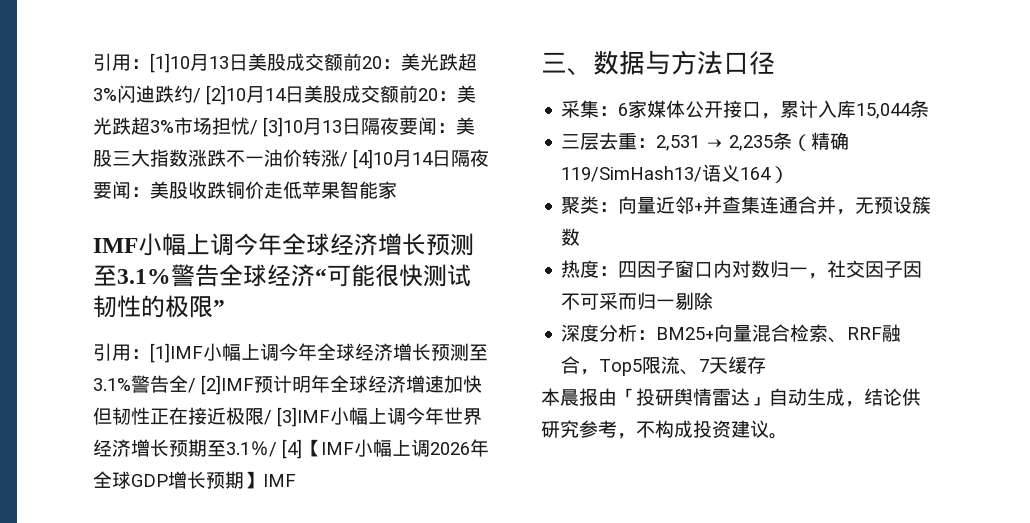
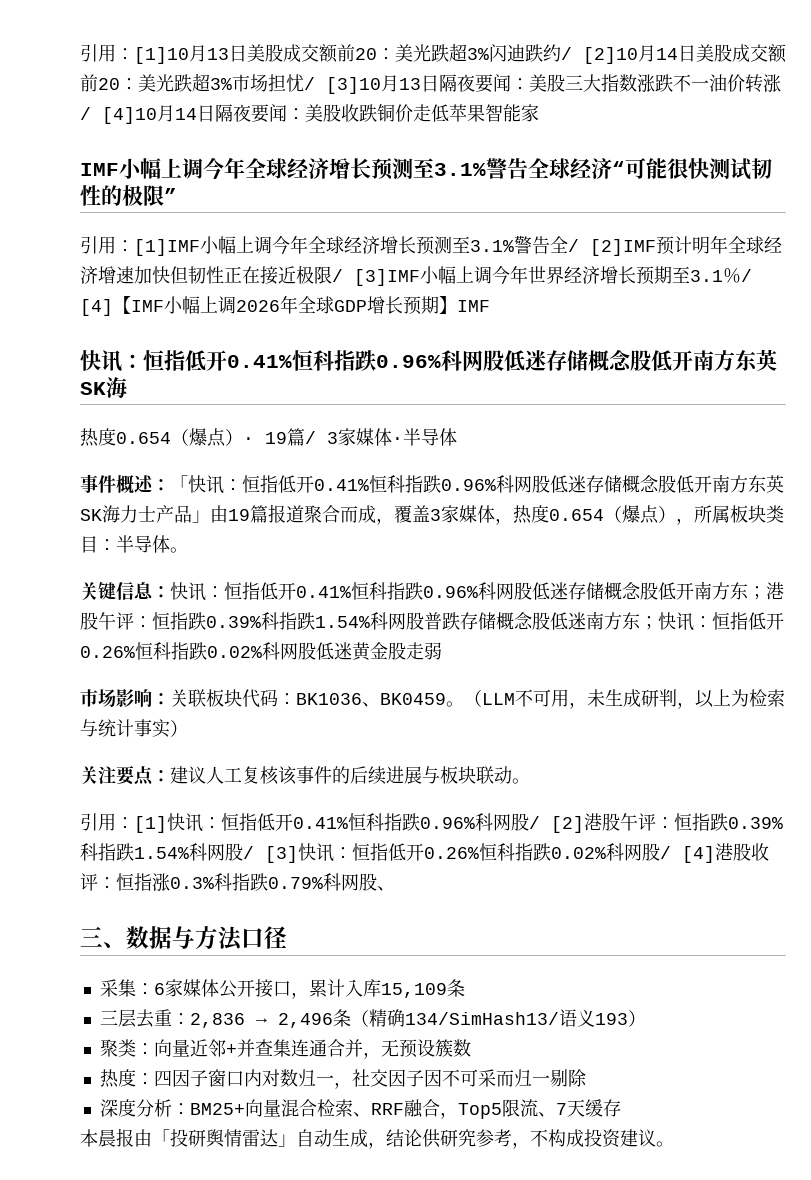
(296, 480) none -> [80,349,777,372] [80,377,127,398] [80,428,457,447] [80,474,784,494] [80,504,784,525] [80,535,188,553] [80,581,784,601] [80,611,784,631] [80,642,442,661] [80,689,785,709] [80,719,188,738] [80,766,530,786] [80,813,783,833] [80,843,769,863] [80,873,395,891] // 快讯：恒指低开0.41%恒科指跌0.96%科网股低迷存储概念股低开南方东英SK海 // 热度0.654（爆点）· 19篇/ 3家媒体·半导体 // 事件概述：「快讯：恒指低开0.41%恒科指跌0.96%科网股低迷存储概念股低开南方东英SK海力士产品」由19篇报道聚合而成，覆盖3家媒体，热度0.654（爆点），所属板块类目：半导体。 // 关键信息：快讯：恒指低开0.41%恒科指跌0.96%科网股低迷存储概念股低开南方东；港股午评：恒指跌0.39%科指跌1.54%科网股普跌存储概念股低迷南方东；快讯：恒指低开0.26%恒科指跌0.02%科网股低迷黄金股走弱 // 市场影响：关联板块代码：BK1036、BK0459。（LLM不可用，未生成研判，以上为检索与统计事实） // 关注要点：建议人工复核该事件的后续进展与板块联动。 // 引用：[1]快讯：恒指低开0.41%恒科指跌0.96%科网股/ [2]港股午评：恒指跌0.39%科指跌1.54%科网股/ [3]快讯：恒指低开0.26%恒科指跌0.02%科网股/ [4]港股收评：恒指涨0.3%科指跌0.79%科网股、
[856,103,912,119] 15,044 -> [380,983,447,998] 15,109
[656,132,850,151] [561,164,772,182] 2,531 → 2,235条（精确119/SimHash13/语义164 -> [189,1009,628,1028] 2,836 → 2,496条（精确134/SimHash13/语义193

